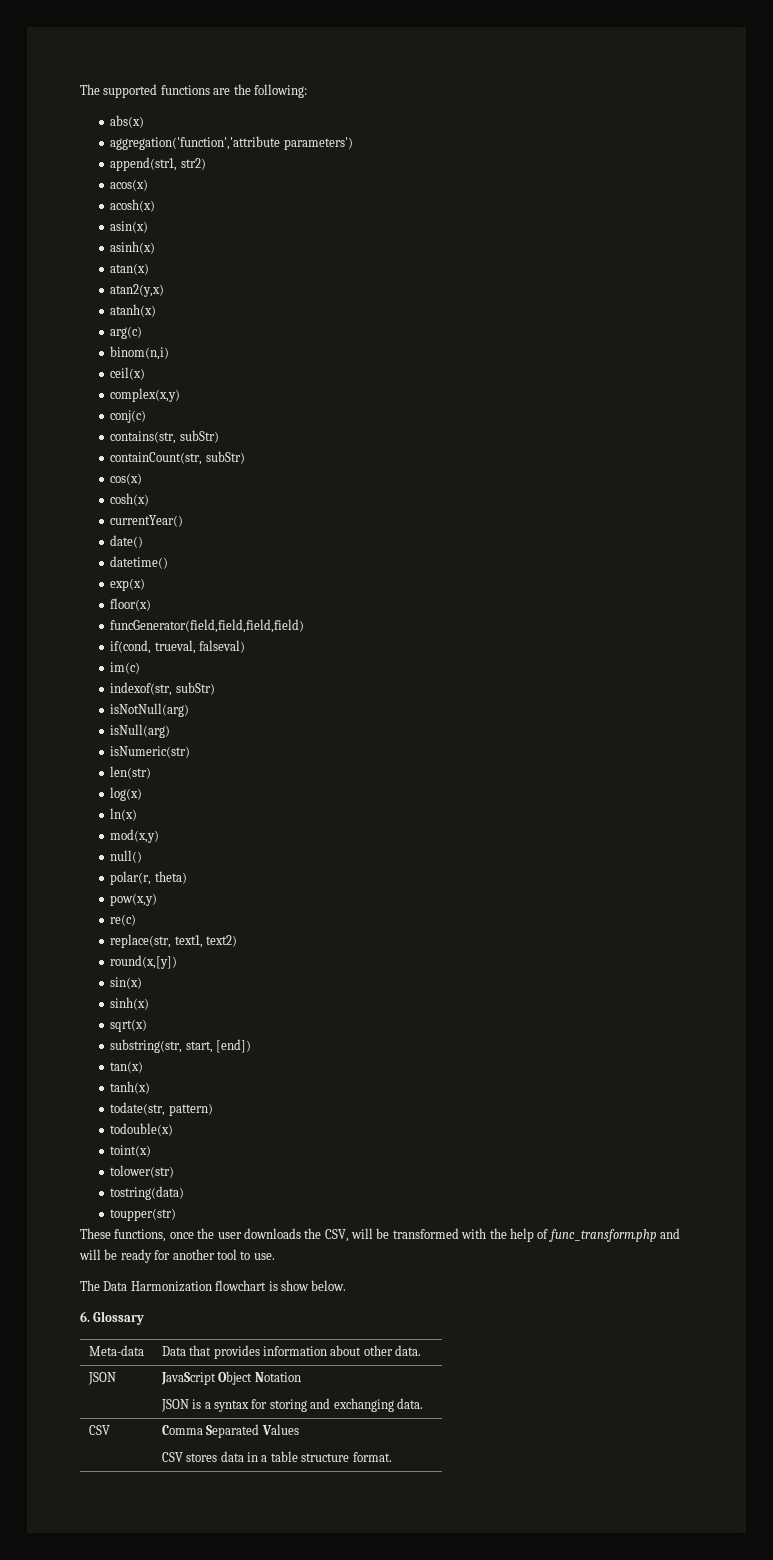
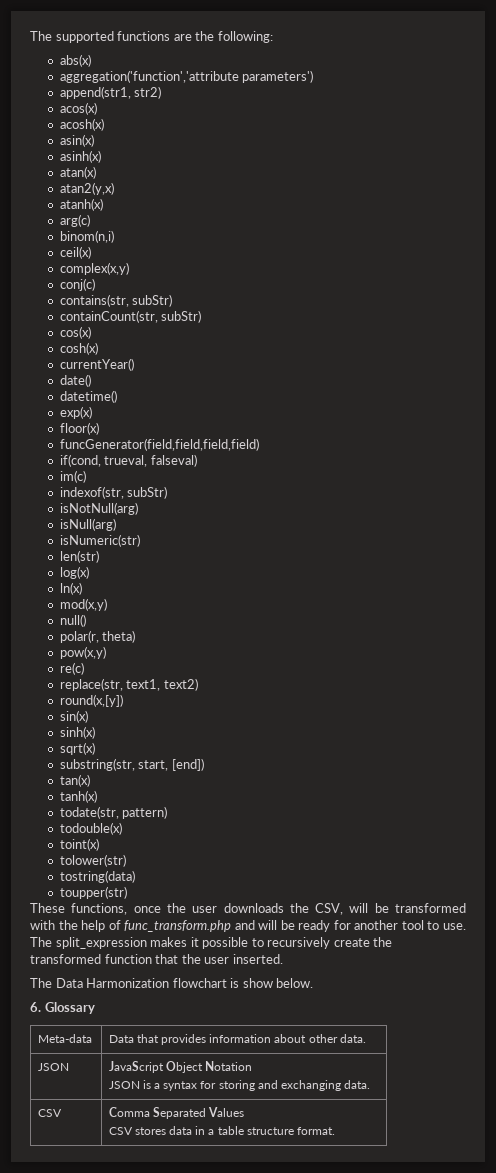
(275, 1256) none -> [30,937,393,949] [30,954,283,964] The split_expression makes it possible to recursively create the transformed function that the user inserted.

